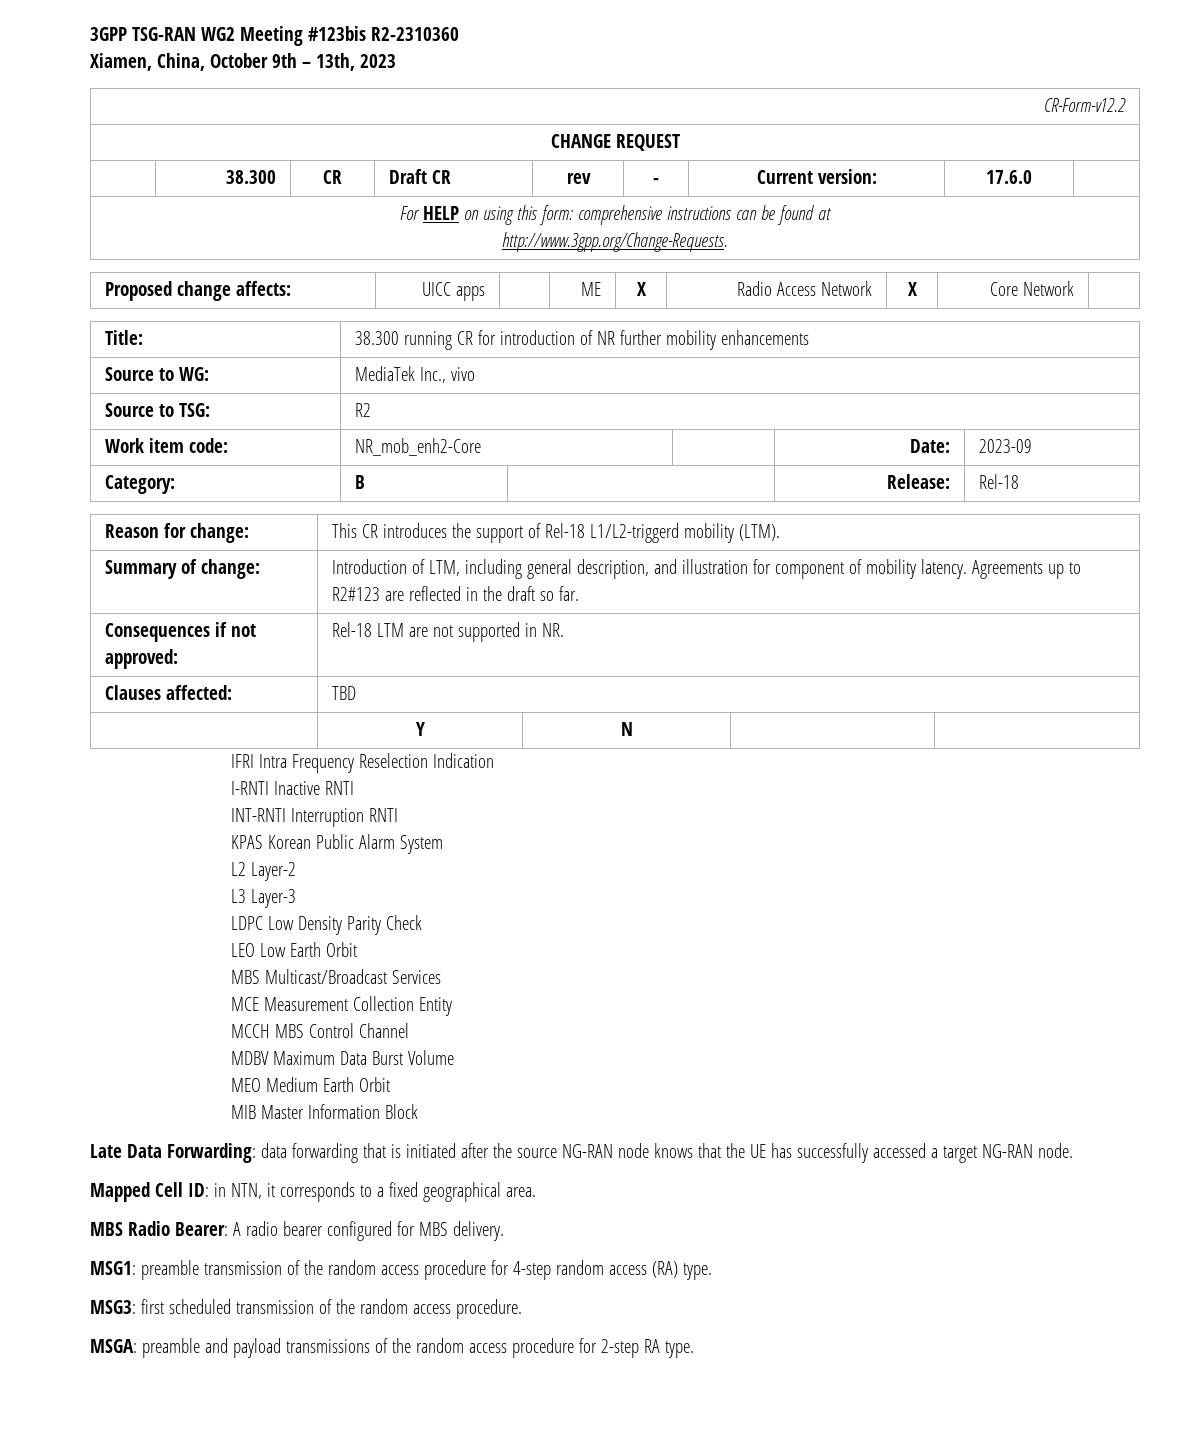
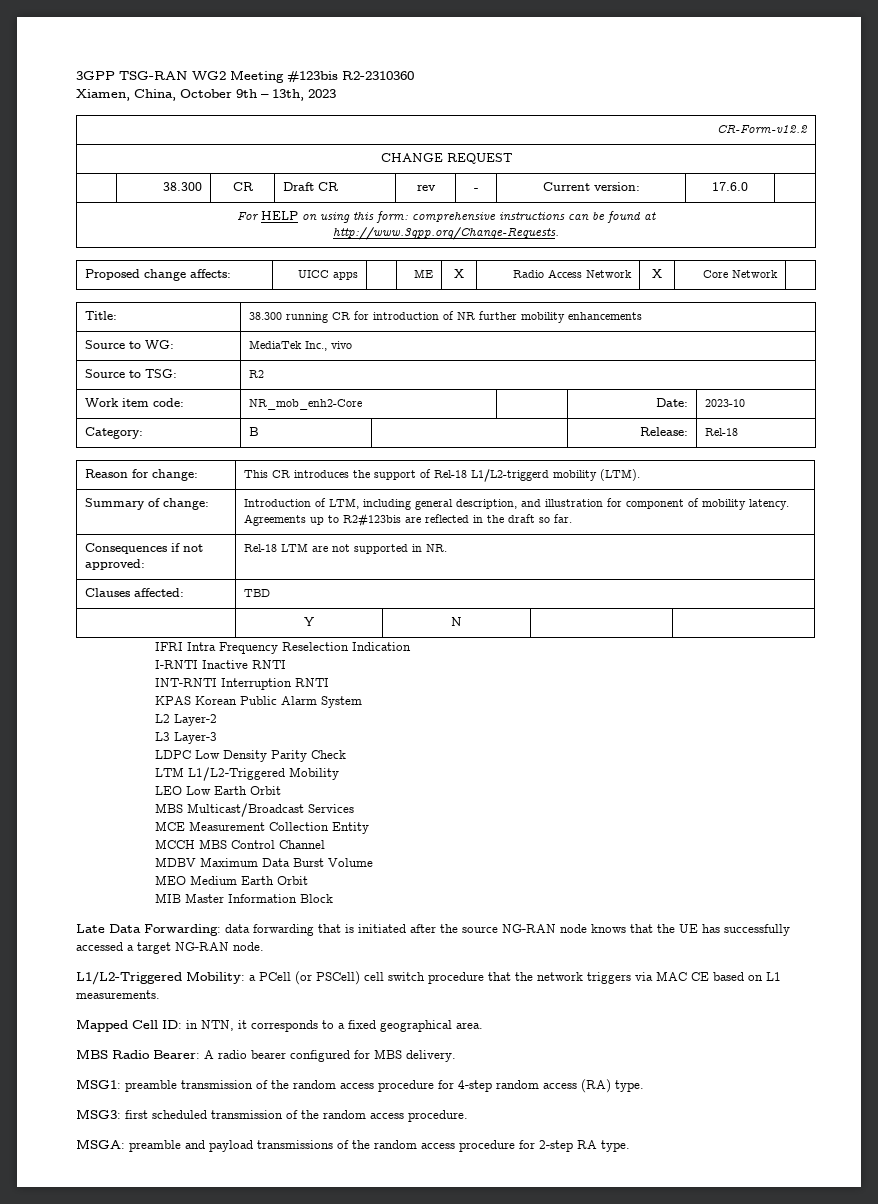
[978,439,1032,453] 2023-09 -> [705,399,746,407] 2023-10
[331,587,380,601] R2#123 -> [343,513,402,527] R2#123bis
(422, 922) none -> [155,767,340,781] // LTM L1/L2-Triggered Mobility
(1073, 1150) none -> [76,971,781,985] [76,990,160,999] // L1/L2-Triggered Mobility: a PCell (or PSCell) cell switch procedure that the network triggers via MAC CE based on L1 measurements.

